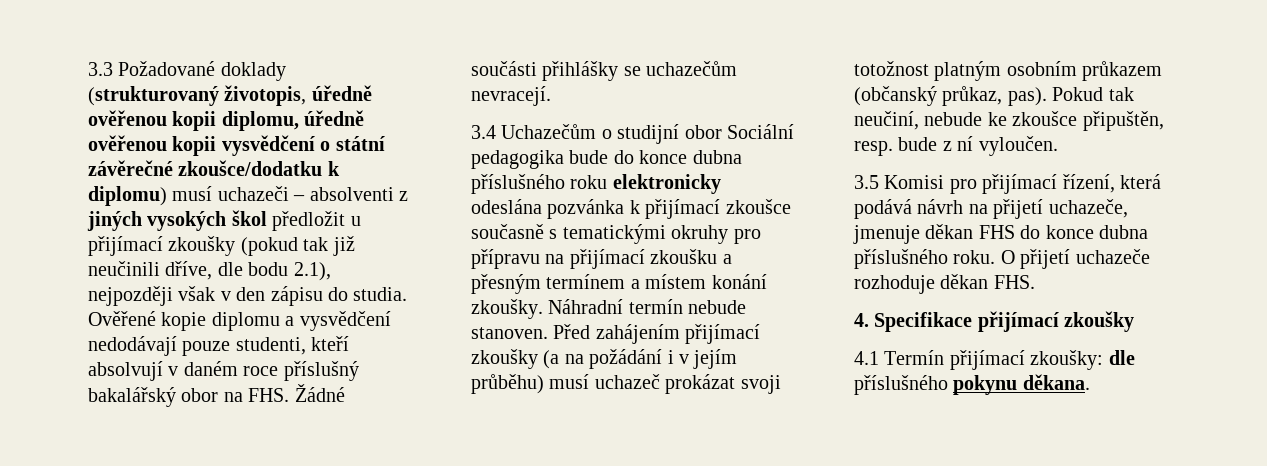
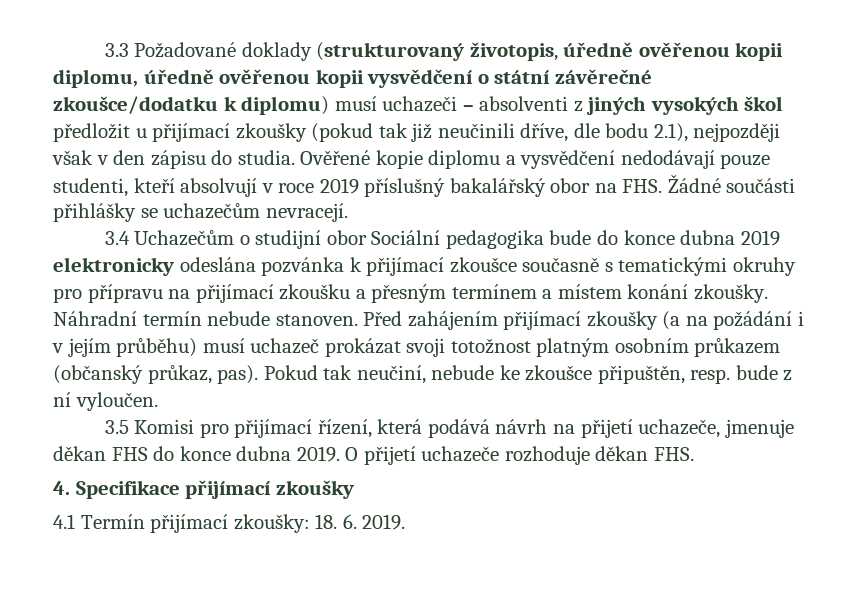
[183,361,279,376] daném roce -> [278,178,359,194] roce 2019
[471,174,608,194] příslušného roku -> [740,230,780,246] 2019
[854,249,996,269] příslušného roku. -> [296,446,340,462] 2019.
[1108,350,1135,365] [854,374,1090,395] dle příslušného pokynu děkana. -> [315,514,406,530] 18. 6. 2019.

